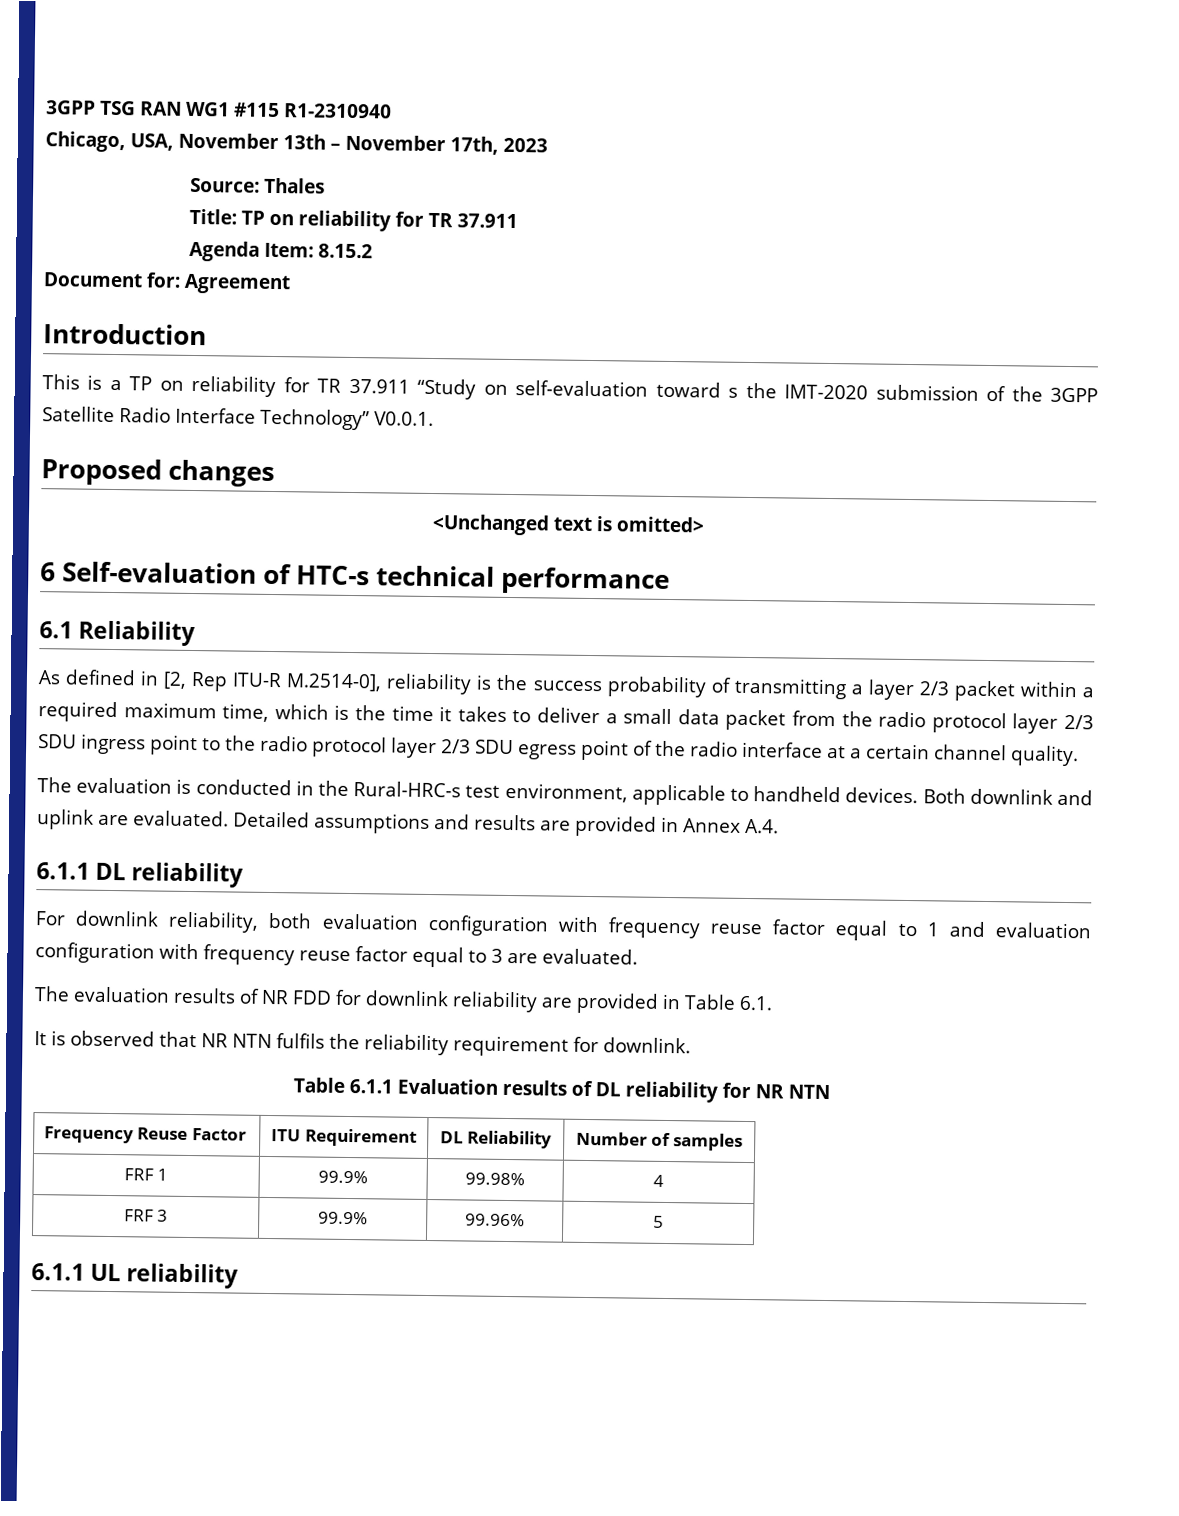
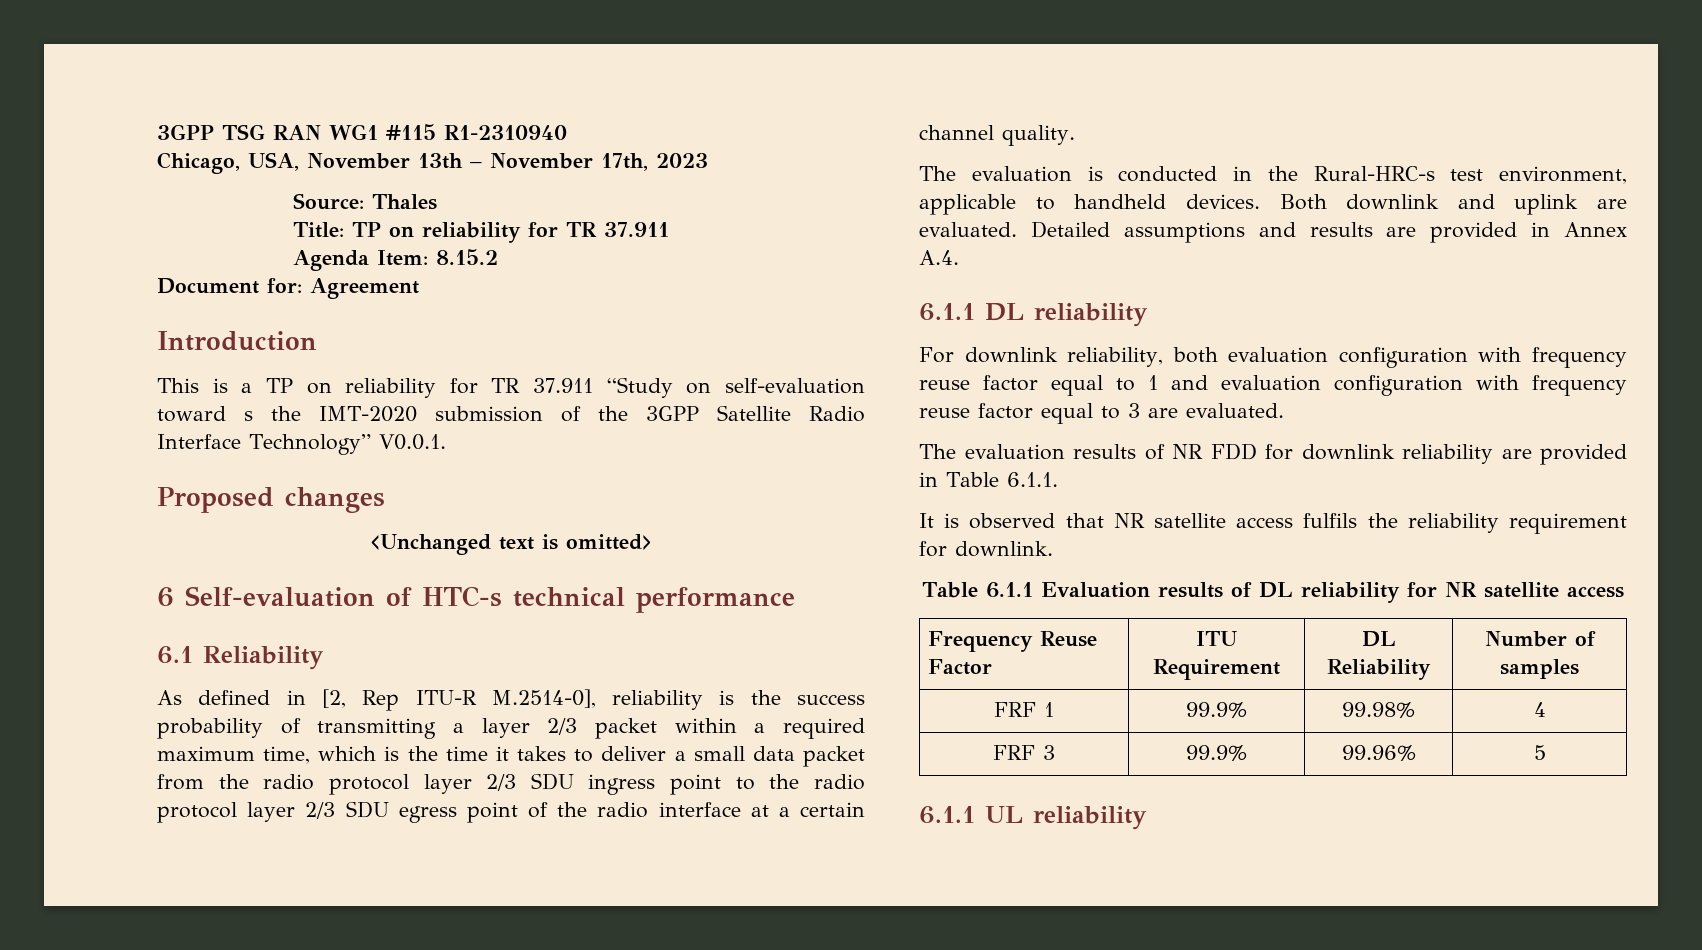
[738,995,773,1011] 6.1. -> [1006,472,1058,487] 6.1.1.
[232,1033,272,1049] NTN -> [1154,513,1294,528] satellite access
[787,1084,830,1100] NTN -> [1483,582,1624,598] satellite access

